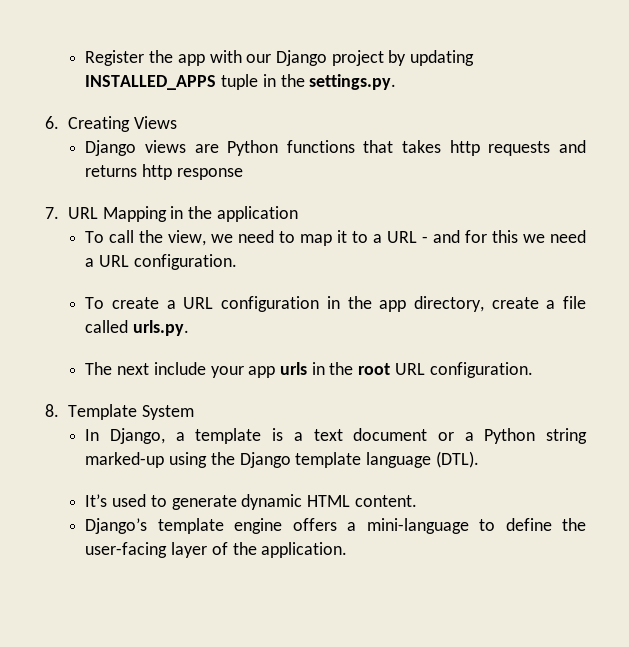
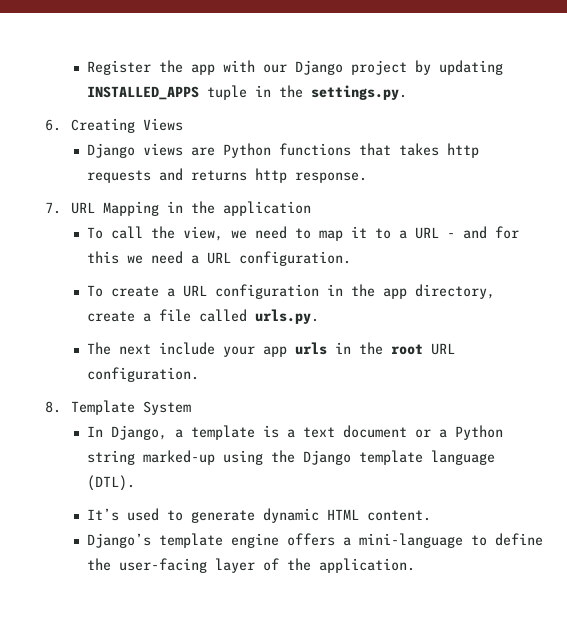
[176,168,243,180] response -> [294,172,367,183] response.

